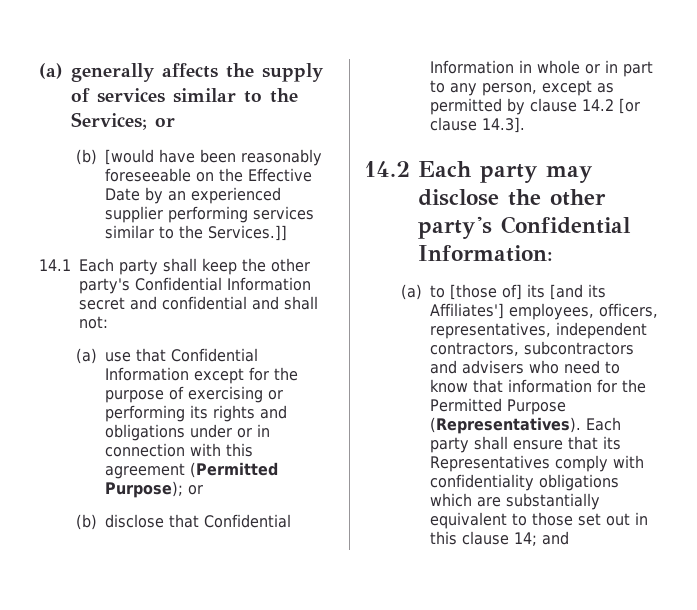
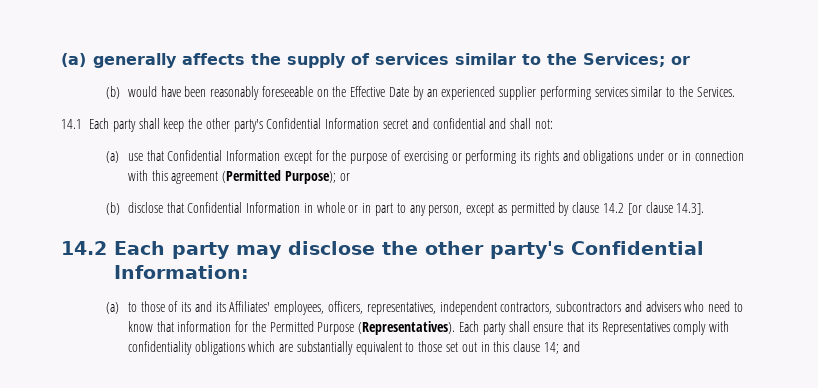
[104,149,154,165] [would -> [127,86,157,97] would
[207,225,287,241] Services.]] -> [696,87,735,97] Services.
[449,284,606,300] [429,303,504,319] [those of] its [and its Affiliates'] -> [140,301,271,312] those of its and its Affiliates'

